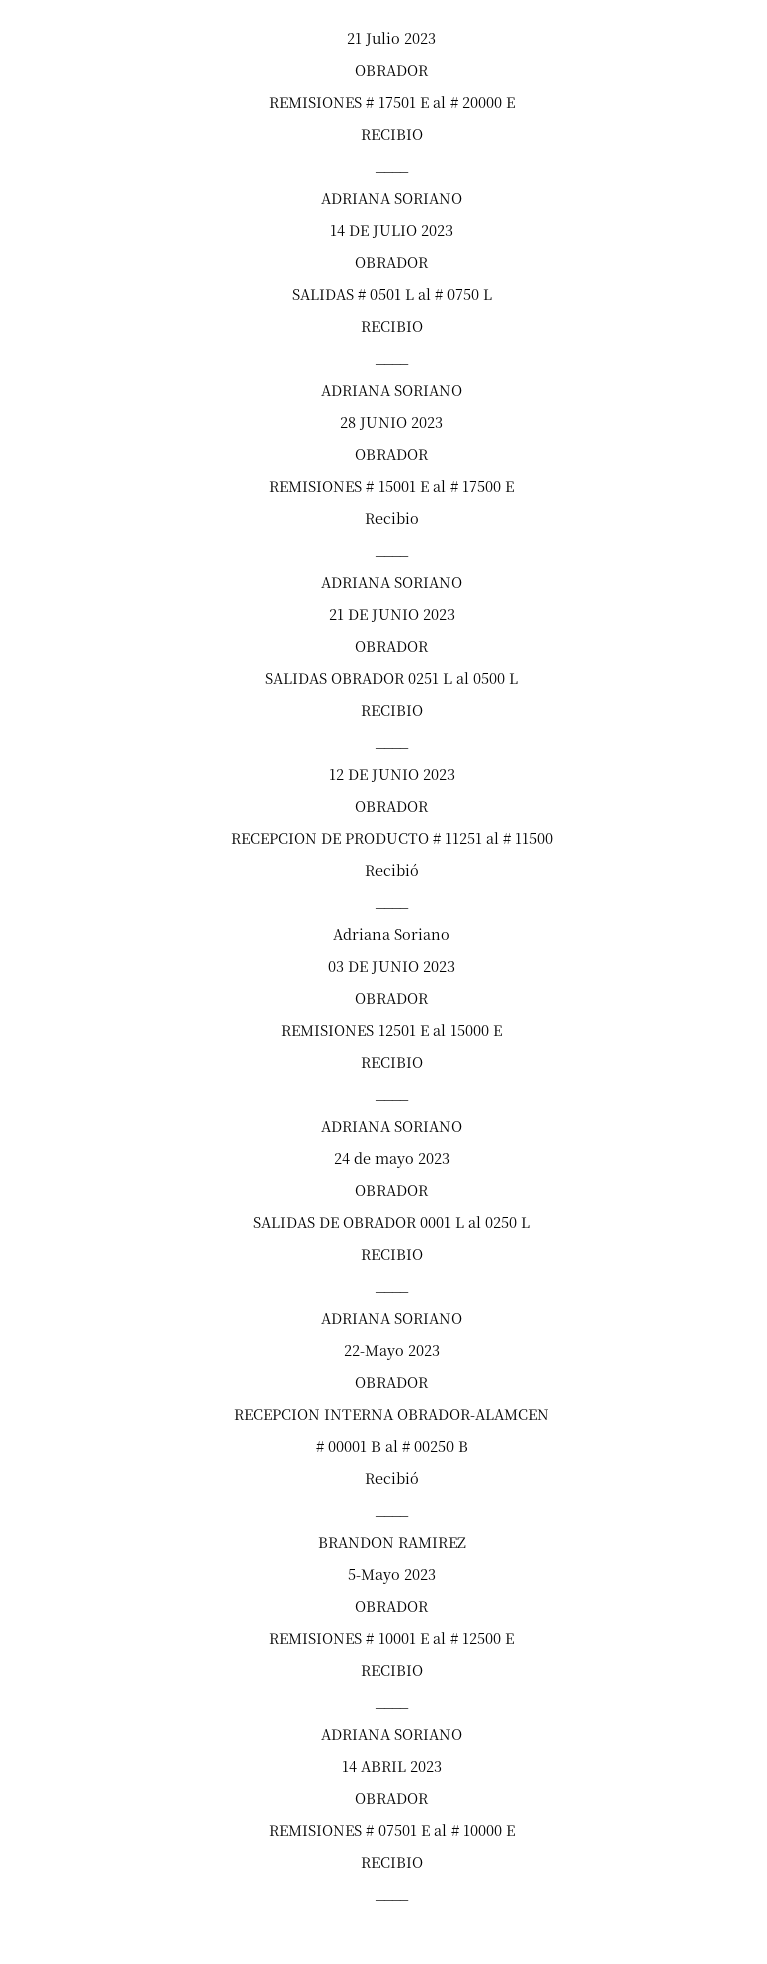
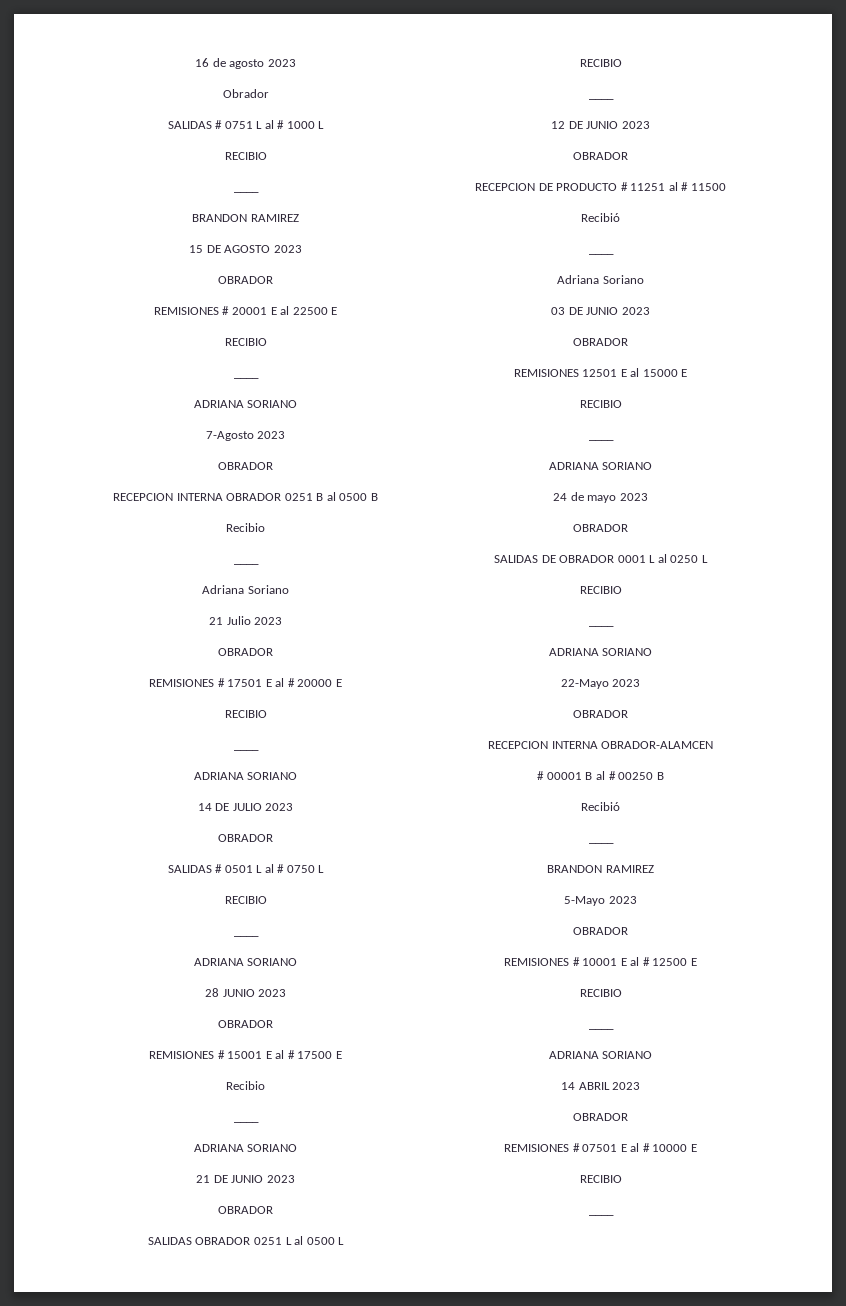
(347, 38) none -> [195,58,296,69] [222,89,269,98] [167,120,325,129] [224,152,267,160] [233,191,259,193] [192,214,299,222] [189,245,302,253] [218,276,273,284] [153,306,338,315] [224,338,267,346] [233,377,259,379] [193,400,298,408] [205,431,286,441] [218,462,273,470] [113,492,378,501] [226,523,265,532] [233,563,259,565] [202,585,289,594] 16 de agosto 2023 // Obrador // SALIDAS # 0751 L al # 1000 L // RECIBIO // ____ // BRANDON RAMIREZ // 15 DE AGOSTO 2023 // OBRADOR // REMISIONES # 20001 E al 22500 E // RECIBIO // ____ // ADRIANA SORIANO // 7-Agosto 2023 // OBRADOR // RECEPCION INTERNA OBRADOR 0251 B al 0500 B // Recibio // ____ // Adriana Soriano //

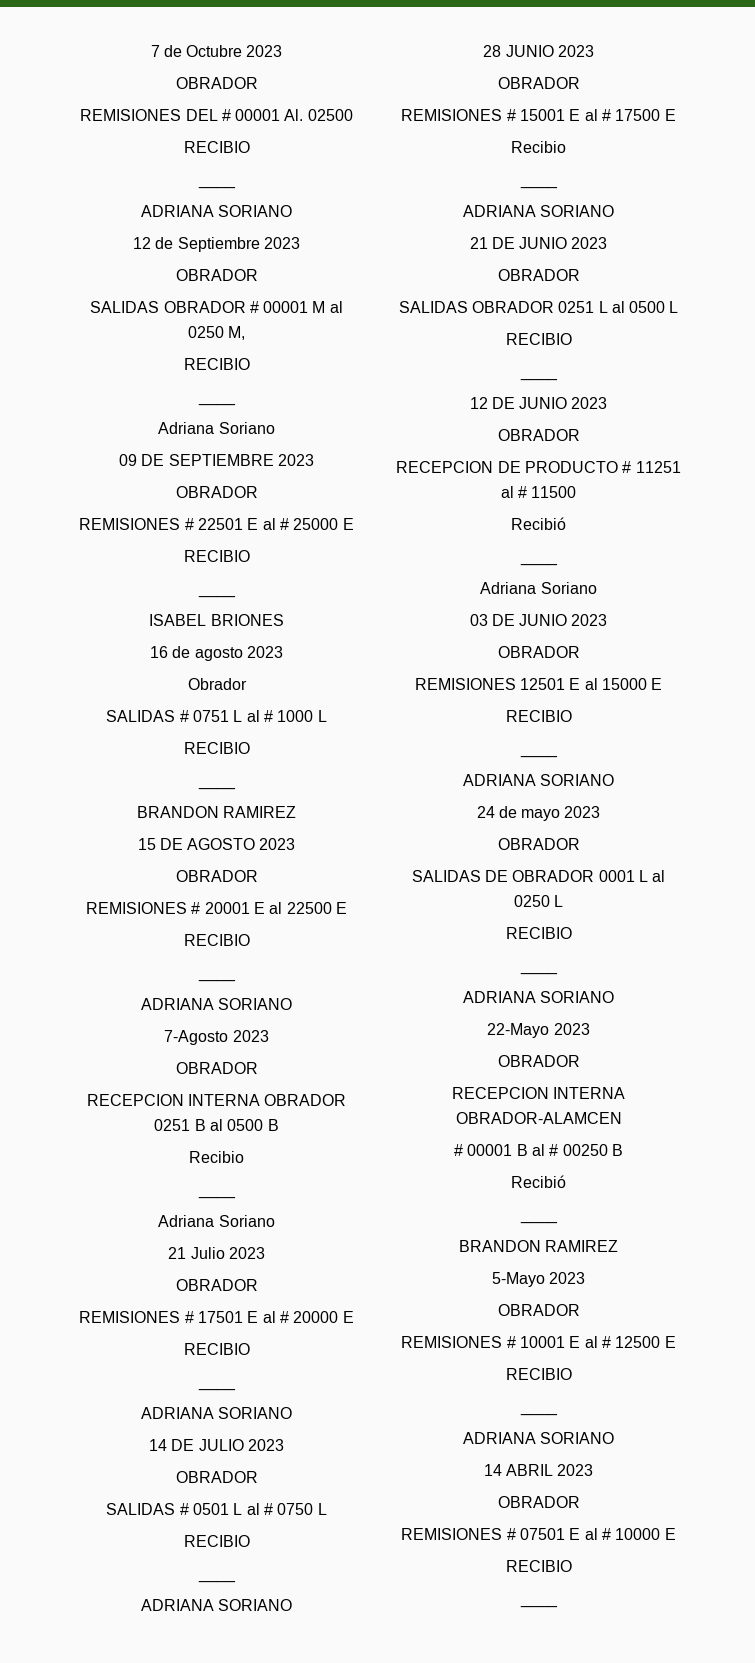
(195, 62) none -> [150,45,283,57] [175,77,258,89] [80,109,353,121] [183,141,250,153] [197,185,236,189] [140,205,293,217] [133,237,300,252] [175,269,258,281] [90,301,343,313] [187,326,246,340] [183,358,250,370] [197,402,236,406] [158,422,275,434] [119,454,314,466] [175,486,258,498] [79,518,354,530] [183,550,250,562] [197,594,236,598] [149,614,284,626] 7 de Octubre 2023 // OBRADOR // REMISIONES DEL # 00001 Al. 02500 // RECIBIO // ____ // ADRIANA SORIANO // 12 de Septiembre 2023 // OBRADOR // SALIDAS OBRADOR # 00001 M al 0250 M, // RECIBIO // ____ // Adriana Soriano // 09 DE SEPTIEMBRE 2023 // OBRADOR // REMISIONES # 22501 E al # 25000 E // RECIBIO // ____ // ISABEL BRIONES //

